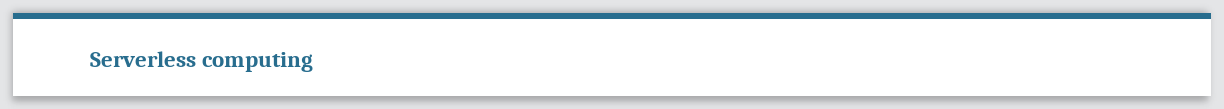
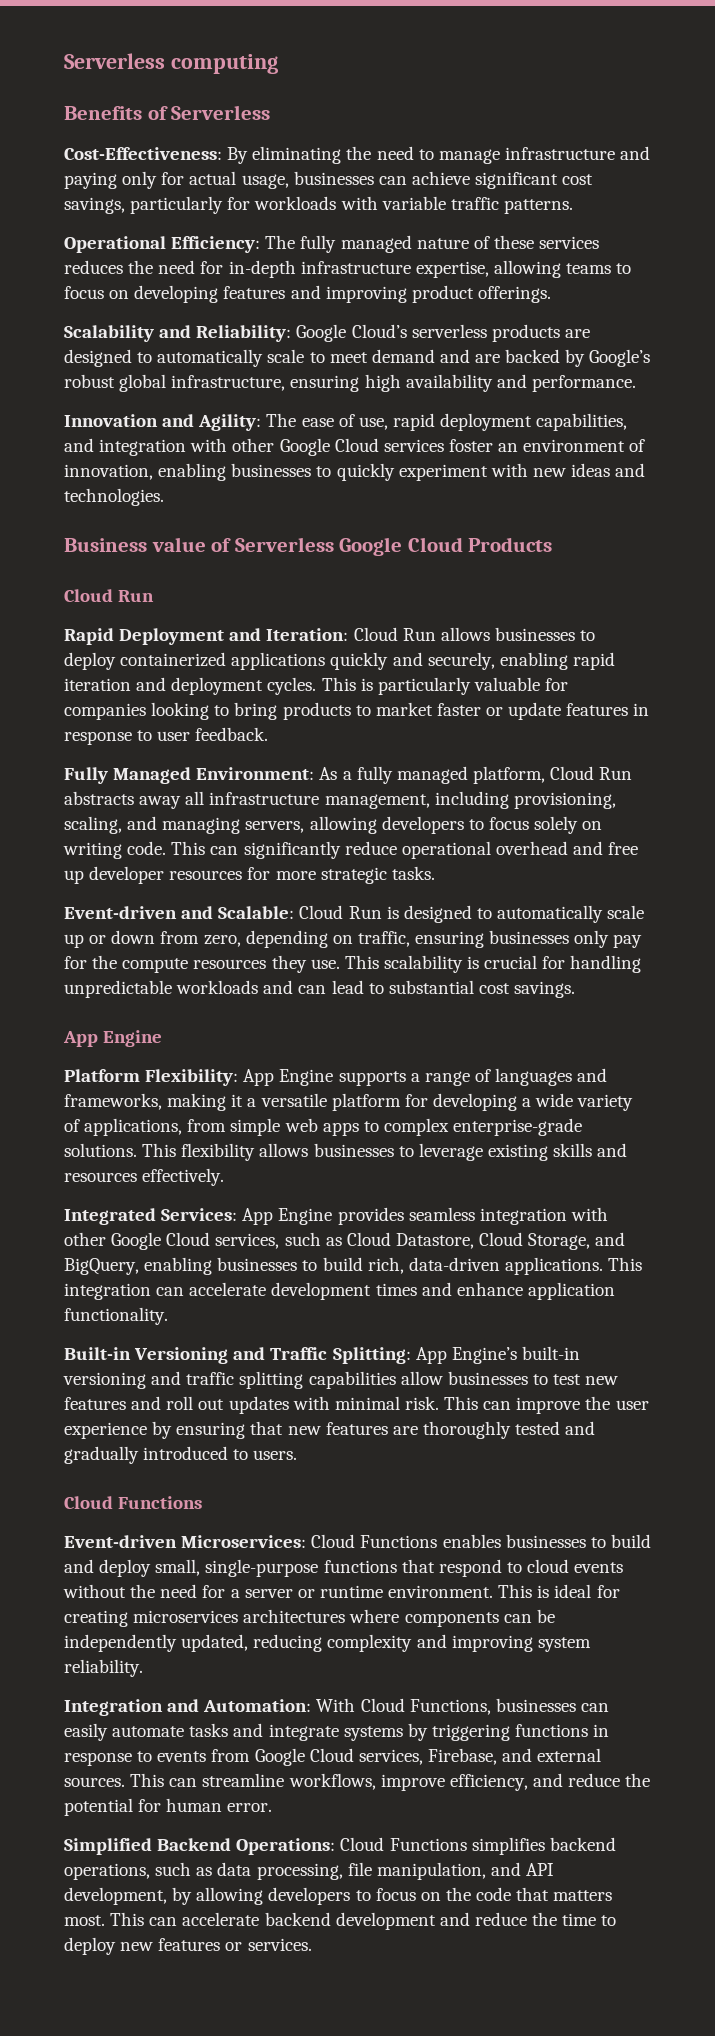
(314, 62) none -> [64,105,271,120] [64,146,651,164] [64,171,594,189] [64,196,573,214] [64,235,600,253] [64,260,632,278] [64,285,551,303] [64,324,590,342] [64,349,651,367] [64,374,636,392] [64,413,628,431] [64,438,646,456] [64,463,646,481] [64,488,164,506] [64,537,553,556] [64,589,155,602] [64,627,596,645] [64,652,615,670] [64,677,569,695] [64,702,650,720] [64,727,269,745] [64,766,633,784] [64,791,616,809] [64,816,603,834] [63,841,639,859] [64,866,435,884] [64,905,645,923] [64,930,643,948] [64,955,642,973] [64,980,576,998] [63,1030,163,1047] [64,1068,608,1086] [64,1093,634,1111] [64,1118,583,1136] [64,1143,628,1161] [64,1168,225,1186] [64,1207,608,1225] [64,1232,626,1250] [64,1257,643,1275] [64,1282,615,1300] [64,1307,168,1325] [64,1346,580,1364] [63,1371,619,1389] [64,1396,649,1414] [64,1421,596,1439] [64,1446,298,1464] [64,1496,203,1509] [64,1534,651,1548] [64,1559,624,1577] [63,1584,620,1598] [64,1609,555,1627] [64,1634,591,1652] [64,1659,143,1677] [64,1698,609,1716] [64,1723,610,1741] [64,1748,602,1766] [64,1773,651,1791] [64,1798,273,1816] [64,1837,616,1855] [64,1862,555,1880] [64,1887,613,1905] [64,1912,617,1930] [64,1937,312,1955] // Benefits of Serverless // Cost-Effectiveness: By eliminating the need to manage infrastructure and paying only for actual usage, businesses can achieve significant cost savings, particularly for workloads with variable traffic patterns. // Operational Efficiency: The fully managed nature of these services reduces the need for in-depth infrastructure expertise, allowing teams to focus on developing features and improving product offerings. // Scalability and Reliability: Google Cloud’s serverless products are designed to automatically scale to meet demand and are backed by Google’s robust global infrastructure, ensuring high availability and performance. // Innovation and Agility: The ease of use, rapid deployment capabilities, and integration with other Google Cloud services foster an environment of innovation, enabling businesses to quickly experiment with new ideas and technologies. // Business value of Serverless Google Cloud Products // Cloud Run // Rapid Deployment and Iteration: Cloud Run allows businesses to deploy containerized applications quickly and securely, enabling rapid iteration and deployment cycles. This is particularly valuable for companies looking to bring products to market faster or update features in response to user feedback. // Fully Managed Environment: As a fully managed platform, Cloud Run abstracts away all infrastructure management, including provisioning, scaling, and managing servers, allowing developers to focus solely on writing code. This can significantly reduce operational overhead and free up developer resources for more strategic tasks. // Event-driven and Scalable: Cloud Run is designed to automatically scale up or down from zero, depending on traffic, ensuring businesses only pay for the compute resources they use. This scalability is crucial for handling unpredictable workloads and can lead to substantial cost savings. // App Engine // Platform Flexibility: App Engine supports a range of languages and frameworks, making it a versatile platform for developing a wide variety of applications, from simple web apps to complex enterprise-grade solutions. This flexibility allows businesses to leverage existing skills and resources effectively. // Integrated Services: App Engine provides seamless integration with other Google Cloud services, such as Cloud Datastore, Cloud Storage, and BigQuery, enabling businesses to build rich, data-driven applications. This integration can accelerate development times and enhance application functionality. // Built-in Versioning and Traffic Splitting: App Engine’s built-in versioning and traffic splitting capabilities allow businesses to test new features and roll out updates with minimal risk. This can improve the user experience by ensuring that new features are thoroughly tested and gradually introduced to users. // Cloud Functions // Event-driven Microservices: Cloud Functions enables businesses to build and deploy small, single-purpose functions that respond to cloud events without the need for a server or runtime environment. This is ideal for creating microservices architectures where components can be independently updated, reducing complexity and improving system reliability. // Integration and Automation: With Cloud Functions, businesses can easily automate tasks and integrate systems by triggering functions in response to events from Google Cloud services, Firebase, and external sources. This can streamline workflows, improve efficiency, and reduce the potential for human error. // Simplified Backend Operations: Cloud Functions simplifies backend operations, such as data processing, file manipulation, and API development, by allowing developers to focus on the code that matters most. This can accelerate backend development and reduce the time to deploy new features or services.

